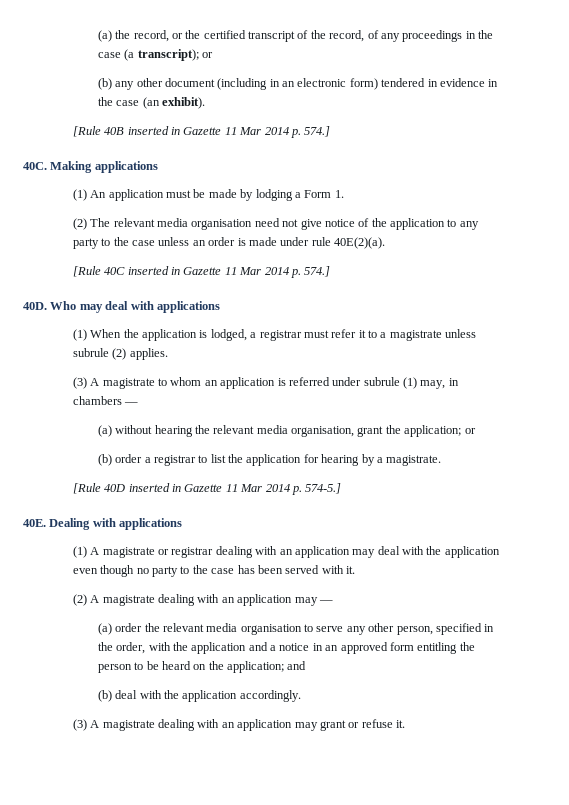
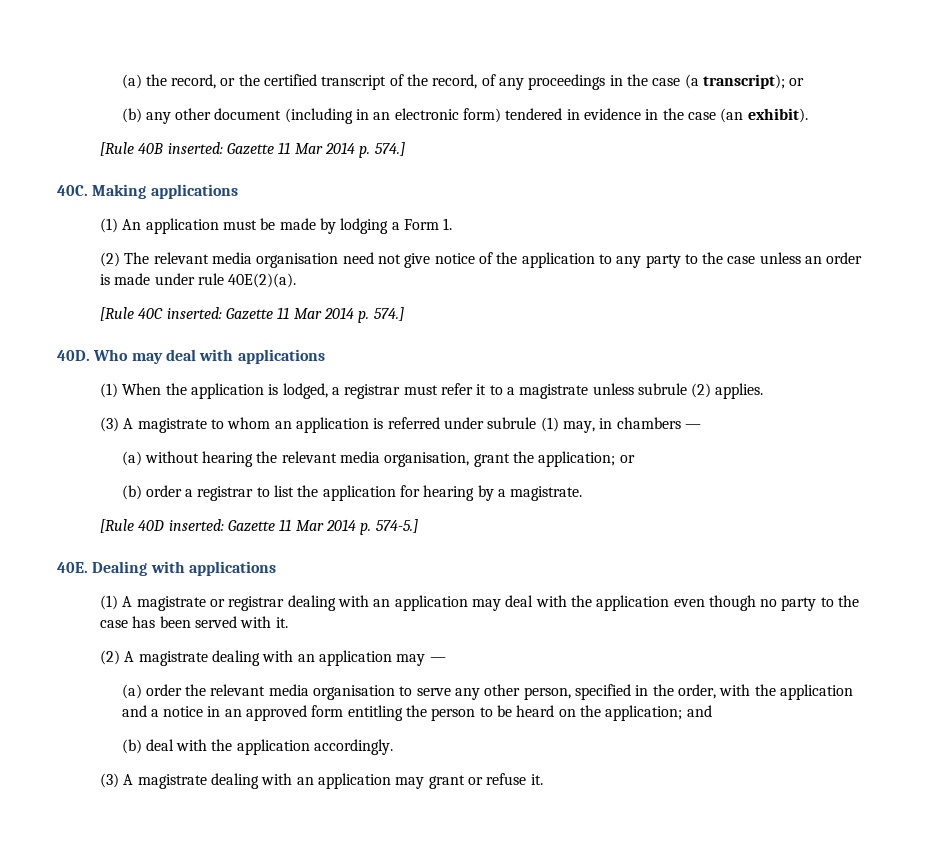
[127,126,181,135] inserted in -> [167,142,223,154] inserted:
[127,266,181,275] inserted in -> [166,307,222,319] inserted:
[128,483,182,492] inserted in -> [168,519,224,531] inserted:

